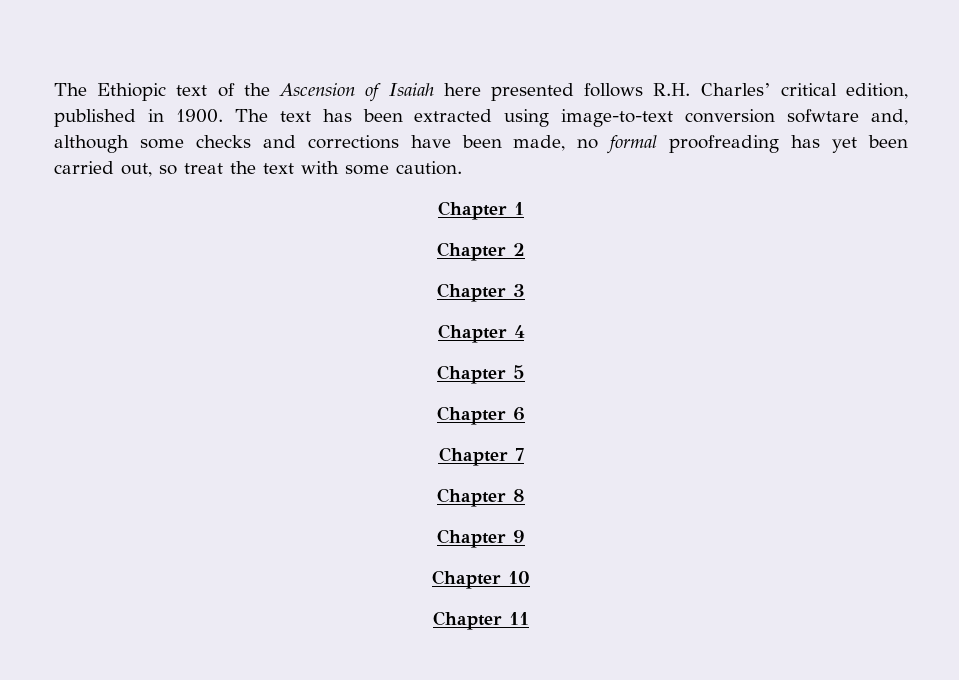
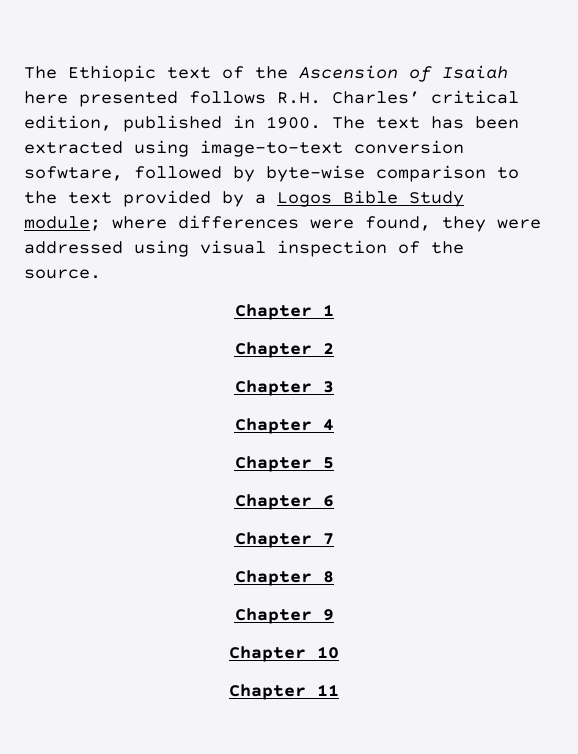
[787,109,908,125] [54,135,908,154] [54,161,462,177] sofwtare and, although some checks and corrections have been made, no formal proofreading has yet been carried out, so treat the text with some caution. -> [24,165,519,182] [24,190,464,207] [24,215,541,232] [24,240,464,257] [24,269,101,279] sofwtare, followed by byte-wise comparison to the text provided by a Logos Bible Study module; where differences were found, they were addressed using visual inspection of the source.

